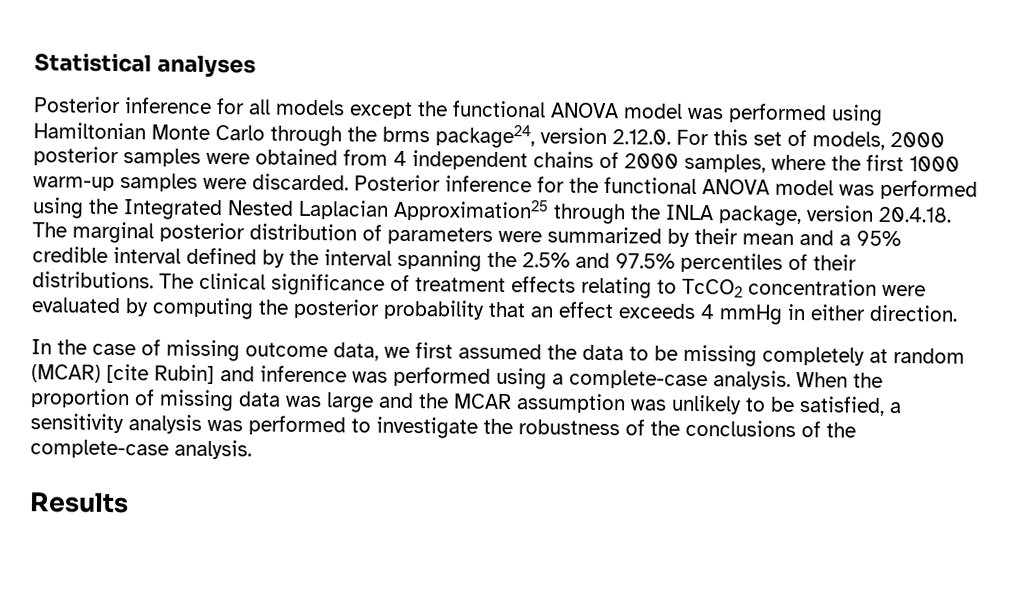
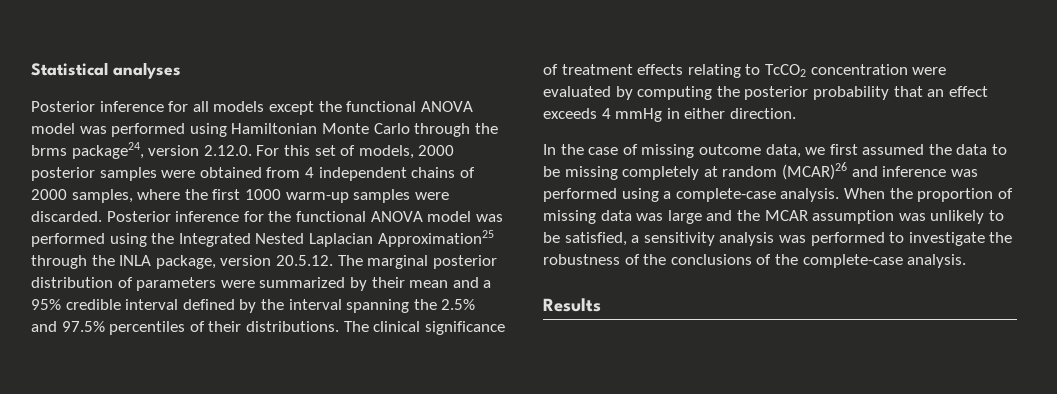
[878,206,952,223] 20.4.18. -> [275,255,333,266] 20.5.12.
[31,363,215,385] (MCAR) [cite Rubin] -> [781,162,847,180] (MCAR)26

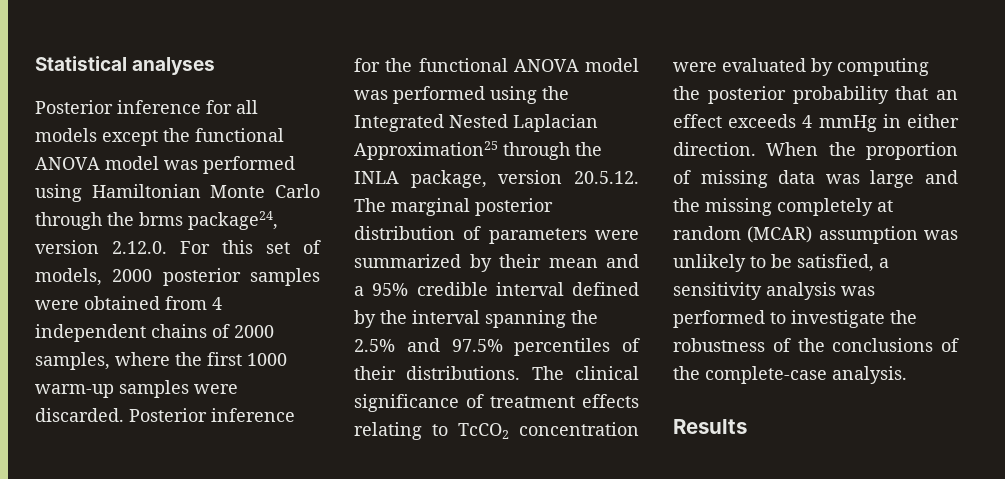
[543,144,1008,158] [543,162,978,180] [543,188,840,202] // In the case of missing outcome data, we first assumed the data to be missing completely at random (MCAR)26 and inference was performed using a complete-case analysis. -> (756, 149) none
[764,210,808,221] MCAR -> [705,198,893,216] [673,226,813,243] missing completely at random (MCAR)

